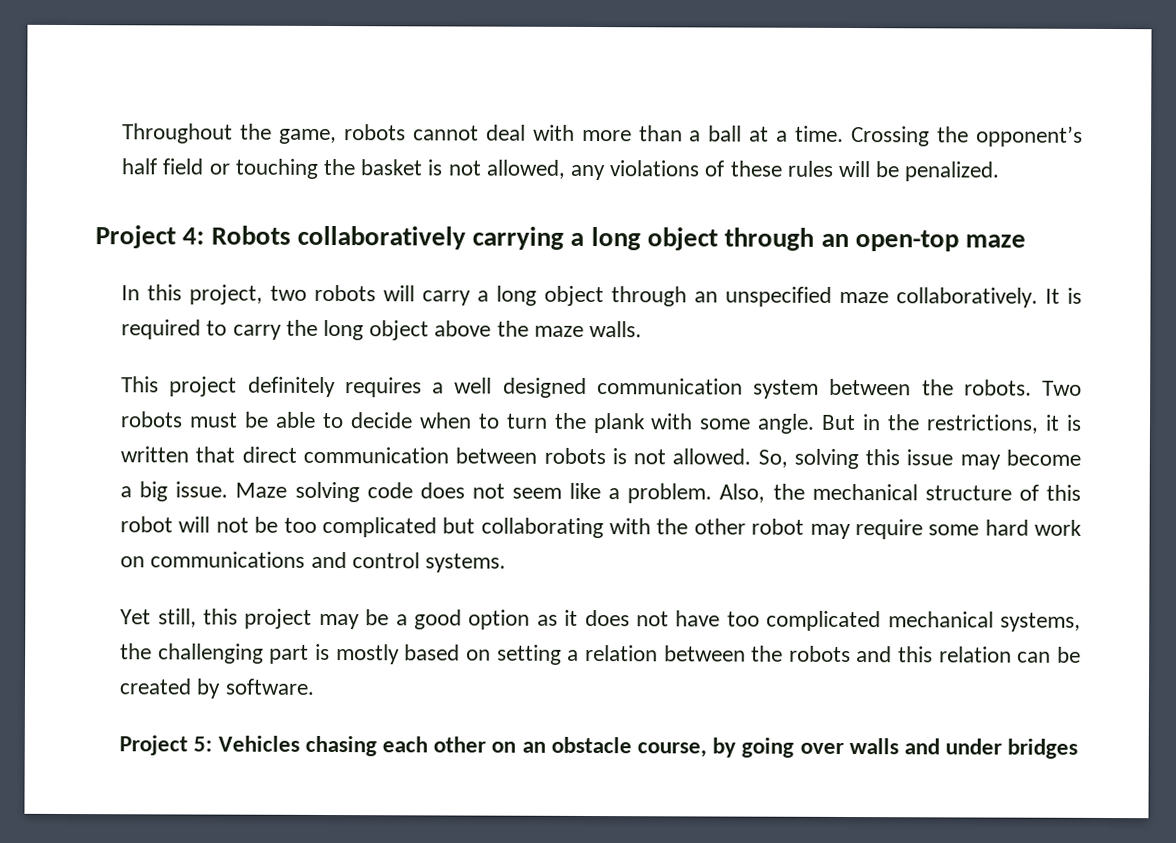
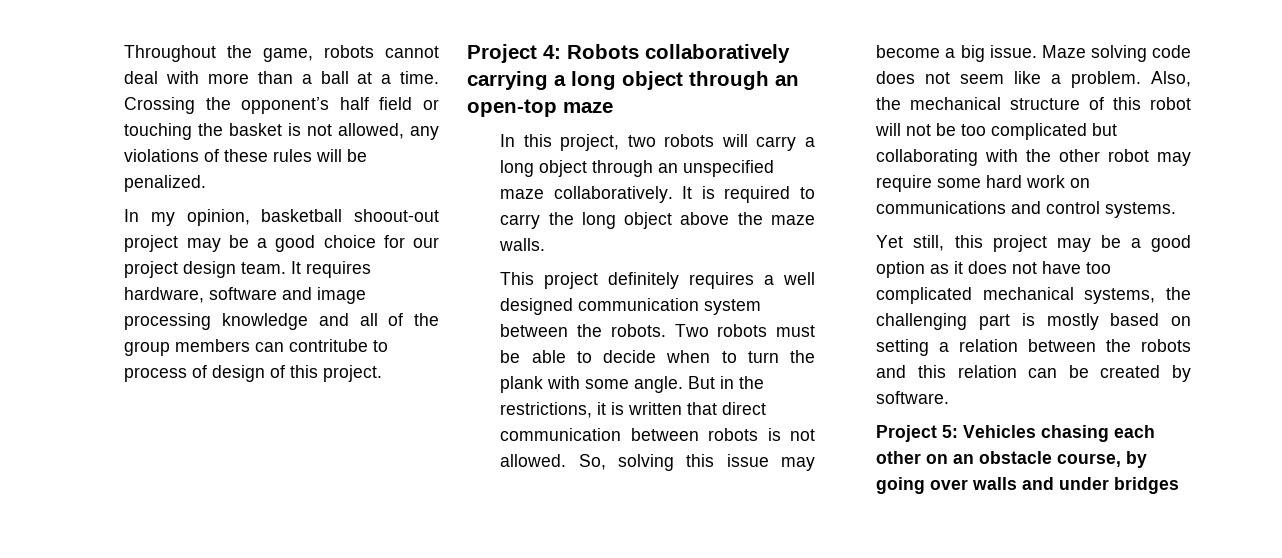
(1001, 171) none -> [124,209,439,226] [124,235,440,252] [124,261,372,278] [124,287,367,304] [124,313,439,330] [124,339,389,356] [124,365,383,382] // In my opinion, basketball shoout-out project may be a good choice for our project design team. It requires hardware, software and image processing knowledge and all of the group members can contritube to process of design of this project.

